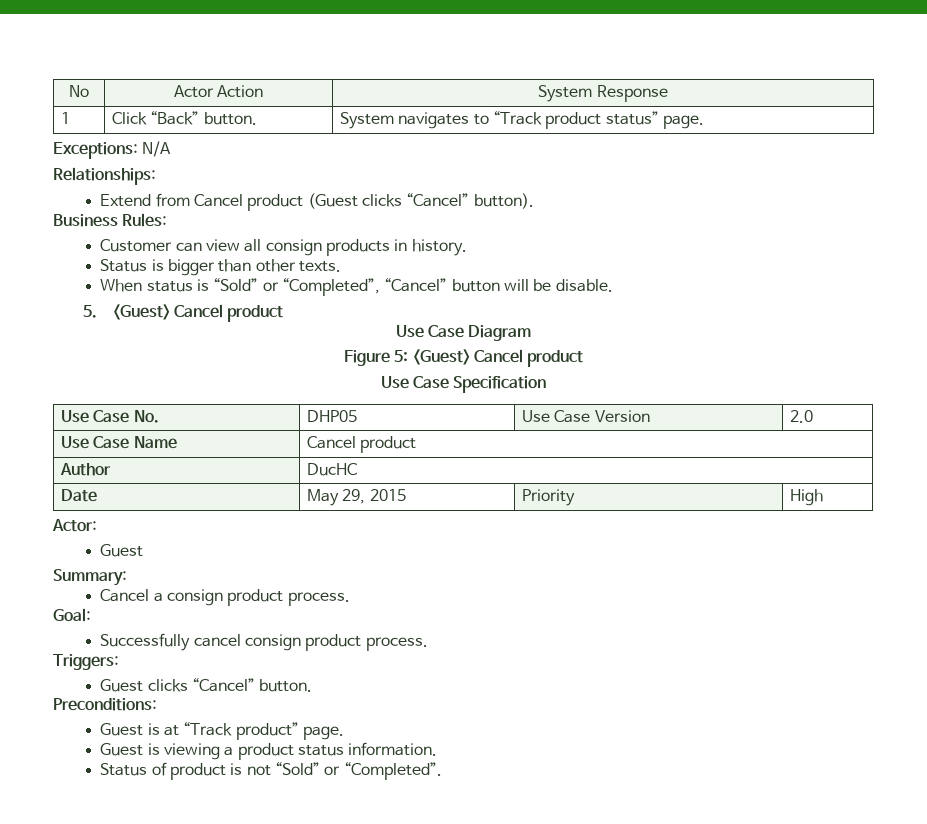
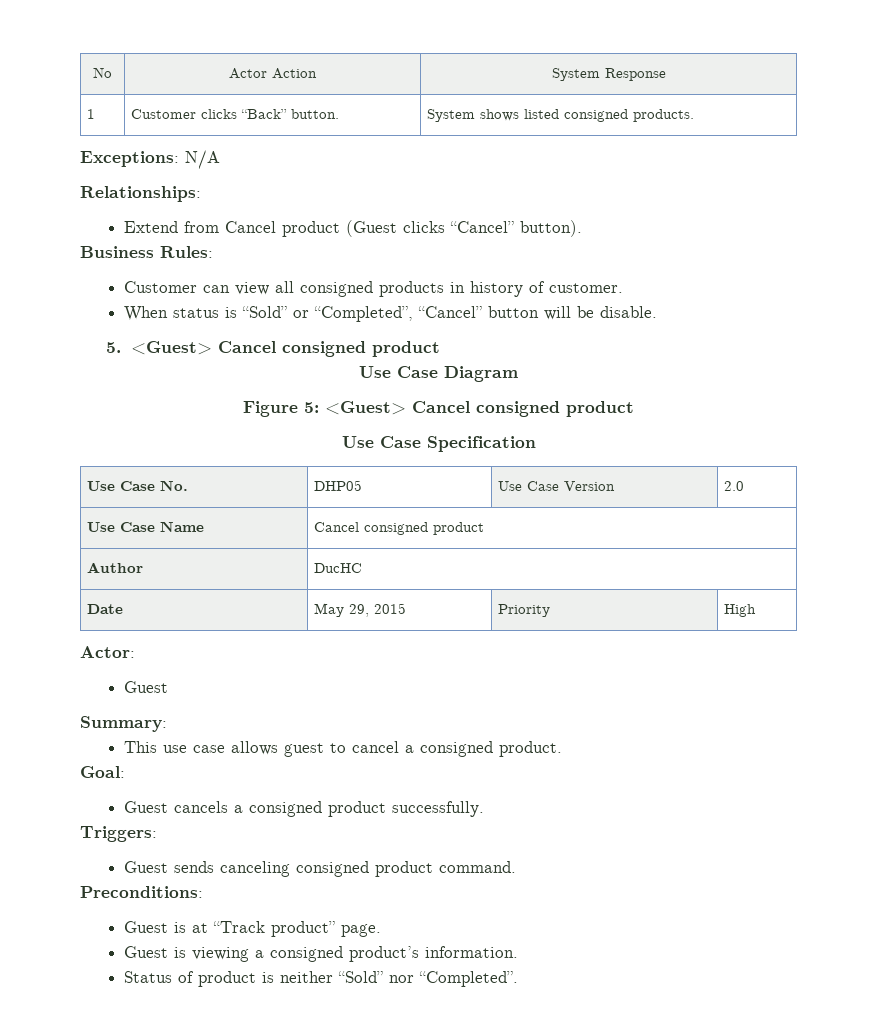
[111,112,147,125] Click -> [130,109,237,119] Customer clicks
[398,111,704,129] navigates to “Track product status” page. -> [479,109,694,122] shows listed consigned products.
[265,239,322,256] consign -> [299,281,373,297] consigned
[411,239,467,256] [100,259,342,276] history. // Status is bigger than other texts. -> [469,281,623,297] history of customer.
(223, 311) none -> [282,341,367,357] consigned
(523, 356) none -> [476,401,560,417] consigned
(356, 442) none -> [363,522,428,535] consigned
[100,589,350,606] [53,608,91,622] [100,633,428,651] [53,654,119,670] [100,678,313,692] Cancel a consign product process. // Goal: // Successfully cancel consign product process. // Triggers: // Guest clicks “Cancel” button. -> [123,741,562,757] [80,766,125,778] [123,801,484,817] [80,826,157,842] [123,861,516,877] This use case allows guest to cancel a consigned product. // Goal: // Guest cancels a consigned product successfully. // Triggers: // Guest sends canceling consigned product command.
[237,743,345,760] product status -> [269,946,419,962] consigned product’s
[246,762,341,776] not “Sold” or -> [279,971,414,983] neither “Sold” nor

